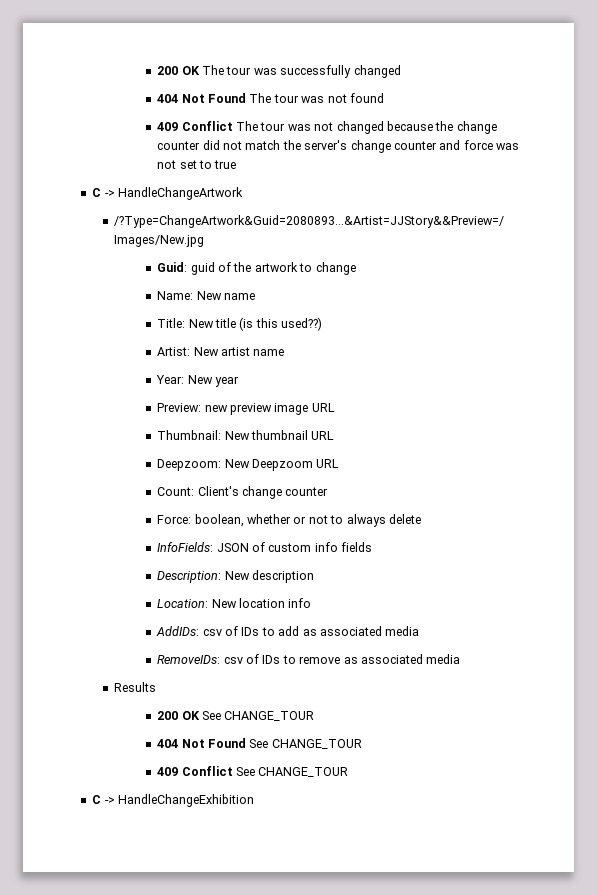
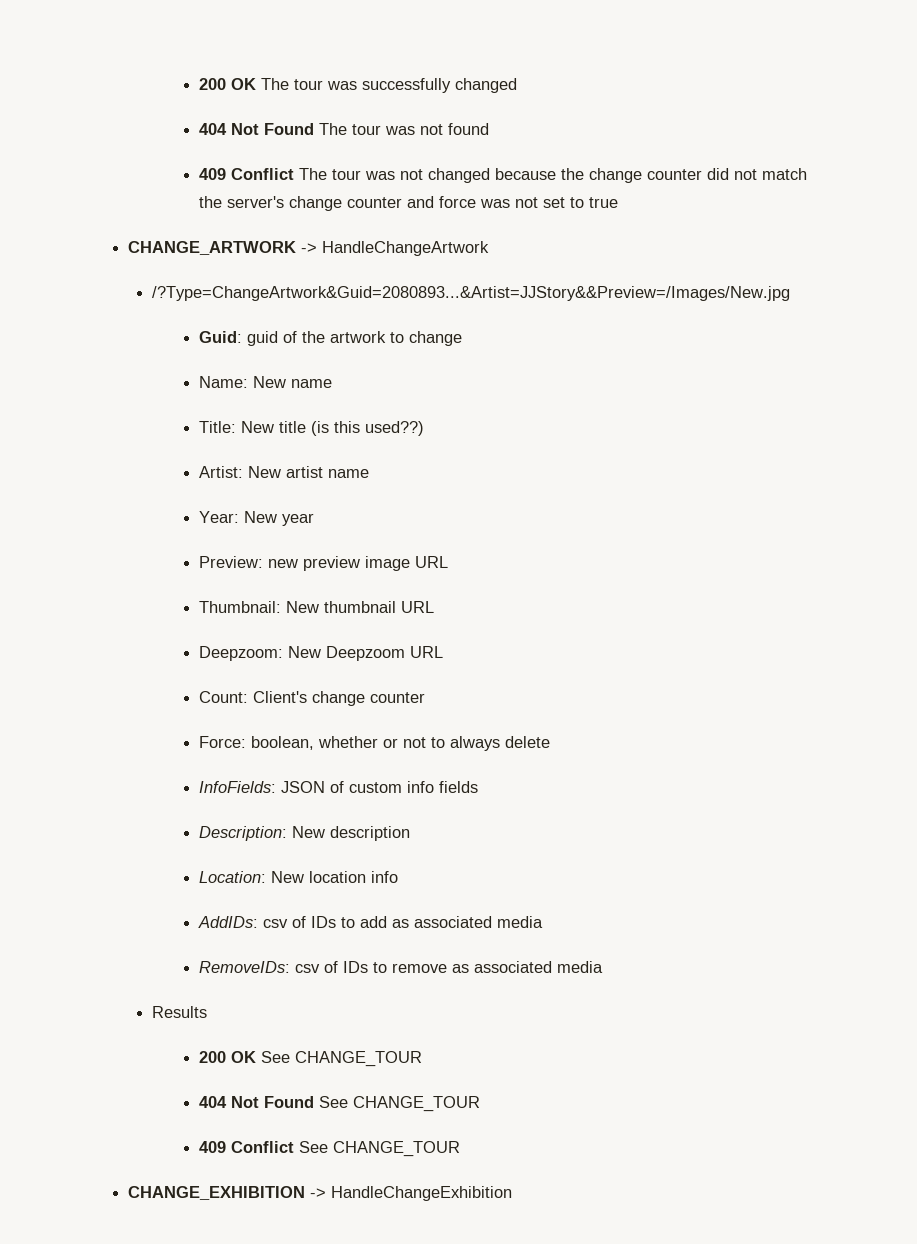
[92,188,102,197] C -> [127,241,296,255] CHANGE_ARTWORK
[92,795,102,804] C -> [127,1186,305,1200] CHANGE_EXHIBITION

